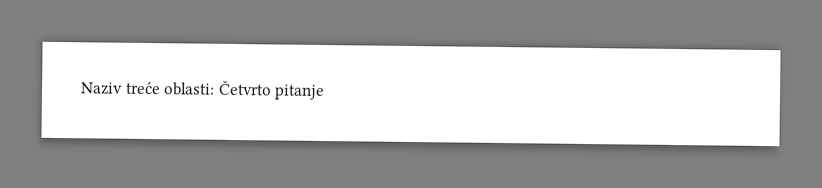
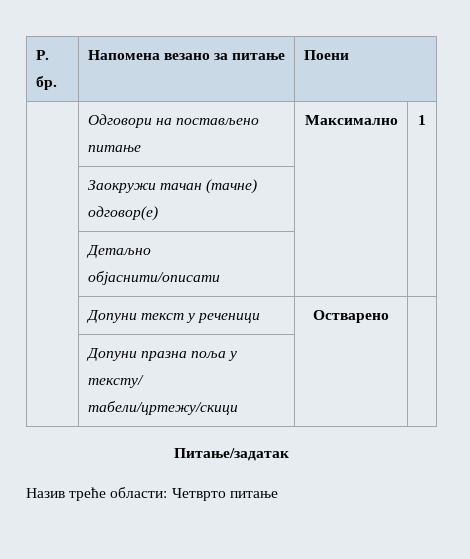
[80,80,326,101] Naziv treće oblasti: Četvrto pitanje -> [35,50,49,60] [35,76,57,90] [87,50,286,60] [303,50,349,60] [87,114,259,128] [87,145,141,152] [304,115,398,125] [418,115,426,125] [87,179,257,194] [87,206,158,221] [85,245,151,258] [87,271,220,285] [85,310,261,323] [313,310,389,323] [85,348,238,361] [87,375,144,388] [87,401,238,415] [174,448,289,461] [26,487,278,501] Р. бр. | Напомена везано за питање | Поени // | Одговори на постављено питање | Максимално | 1 // | Заокружи тачан (тачне) одговор(е) | | // | Детаљно објаснити/описати | | // | Допуни текст у реченици | Остварено | // | Допуни празна поља у тексту/ табели/цртежу/скици | | // Питање/задатак // Назив треће области: Четврто питање

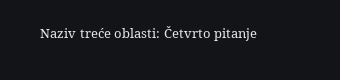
[35,50,49,60] [35,76,57,90] [87,50,286,60] [303,50,349,60] [87,114,259,128] [87,145,141,152] [304,115,398,125] [418,115,426,125] [87,179,257,194] [87,206,158,221] [85,245,151,258] [87,271,220,285] [85,310,261,323] [313,310,389,323] [85,348,238,361] [87,375,144,388] [87,401,238,415] [174,448,289,461] [26,487,278,501] Р. бр. | Напомена везано за питање | Поени // | Одговори на постављено питање | Максимално | 1 // | Заокружи тачан (тачне) одговор(е) | | // | Детаљно објаснити/описати | | // | Допуни текст у реченици | Остварено | // | Допуни празна поља у тексту/ табели/цртежу/скици | | // Питање/задатак // Назив треће области: Четврто питање -> [40,26,258,41] Naziv treće oblasti: Četvrto pitanje

